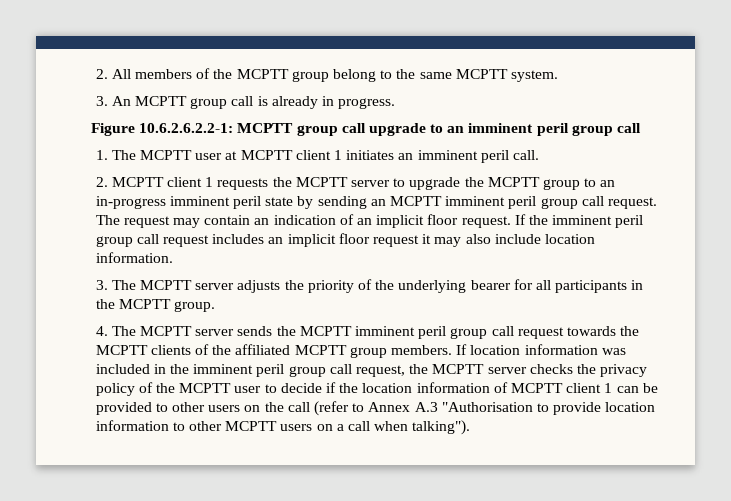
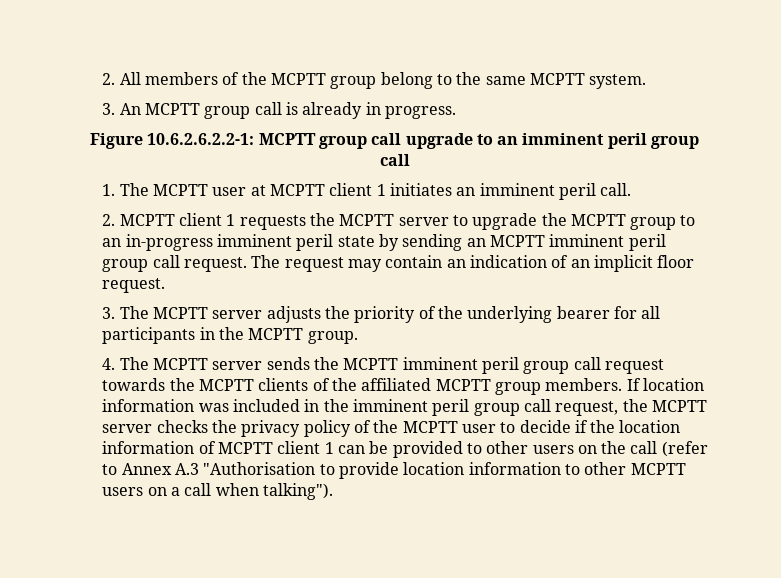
[514,214,644,228] [95,233,595,247] [95,252,173,263] If the imminent peril group call request includes an implicit floor request it may also include location information. -> (166, 285) none

